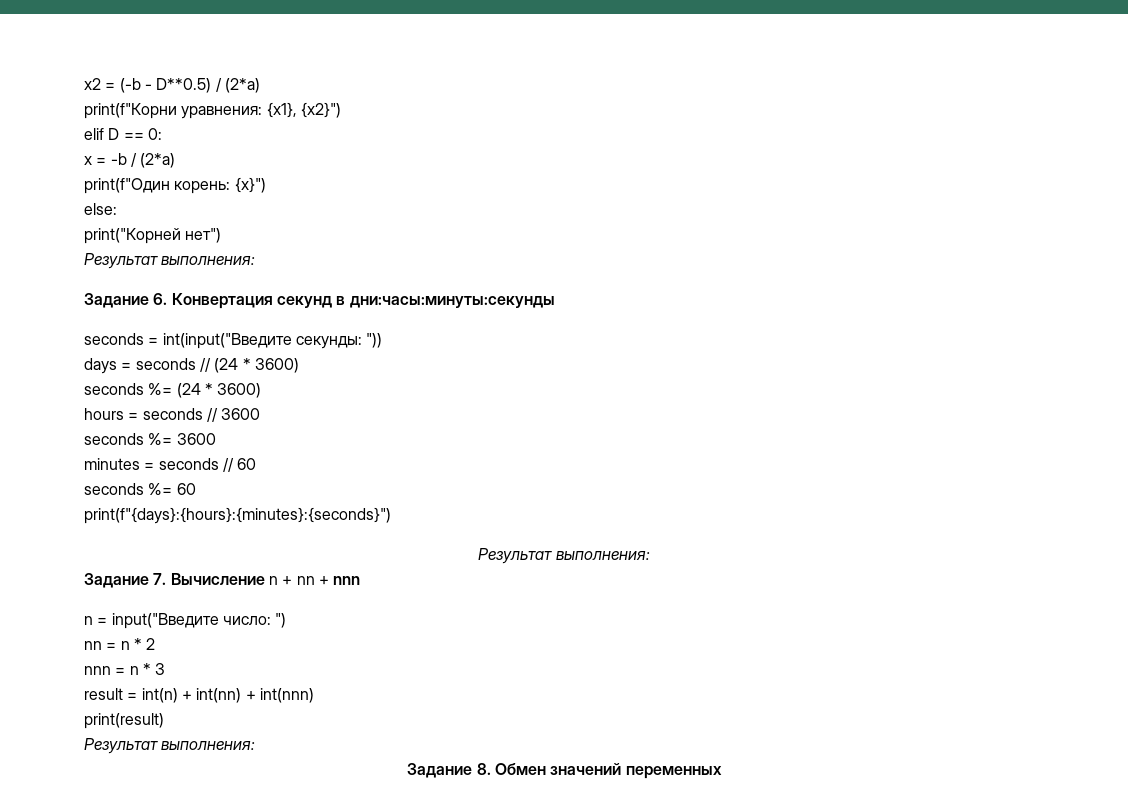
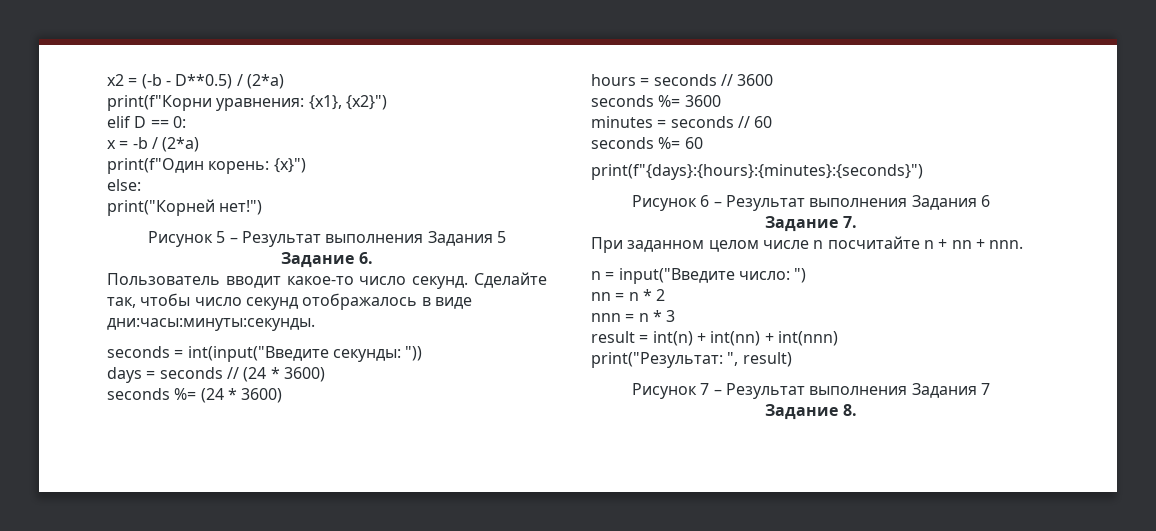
[185,228,222,243] [84,253,256,269] [84,293,555,309] нет") // Результат выполнения: // Задание 6. Конвертация секунд в дни:часы:минуты:секунды -> [219,200,263,215] [148,231,506,247] [281,252,373,268] [107,272,547,289] [107,293,472,310] [107,318,315,331] нет!") // Рисунок 5 – Результат выполнения Задания 5 // Задание 6. // Пользователь вводит какое-то число секунд. Сделайте так, чтобы число секунд отображалось в виде дни:часы:минуты:секунды.
[478,548,650,564] [84,573,265,588] Результат выполнения: // Задание 7. Вычисление -> [632,195,990,211] [765,216,857,232] [591,236,920,253] Рисунок 6 – Результат выполнения Задания 6 // Задание 7. // При заданном целом числе n посчитайте
[333,576,361,585] nnn -> [989,240,1024,249] nnn.
[84,713,164,729] [84,738,256,754] print(result) // Результат выполнения: -> [591,352,792,368] [632,383,990,399] print("Результат: ", result) // Рисунок 7 – Результат выполнения Задания 7
[495,763,722,779] Обмен значений переменных -> (857, 410) none

